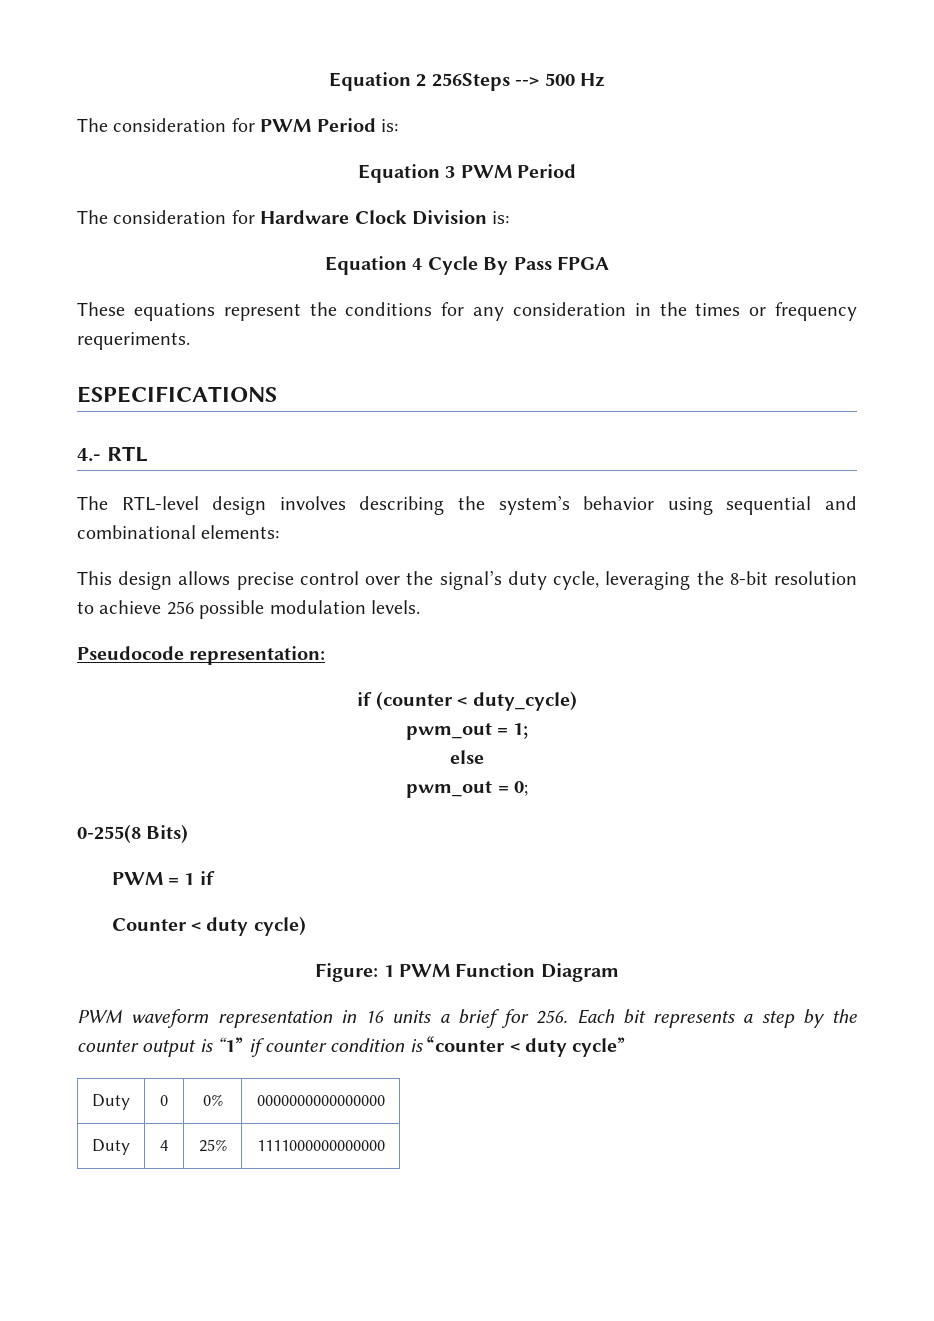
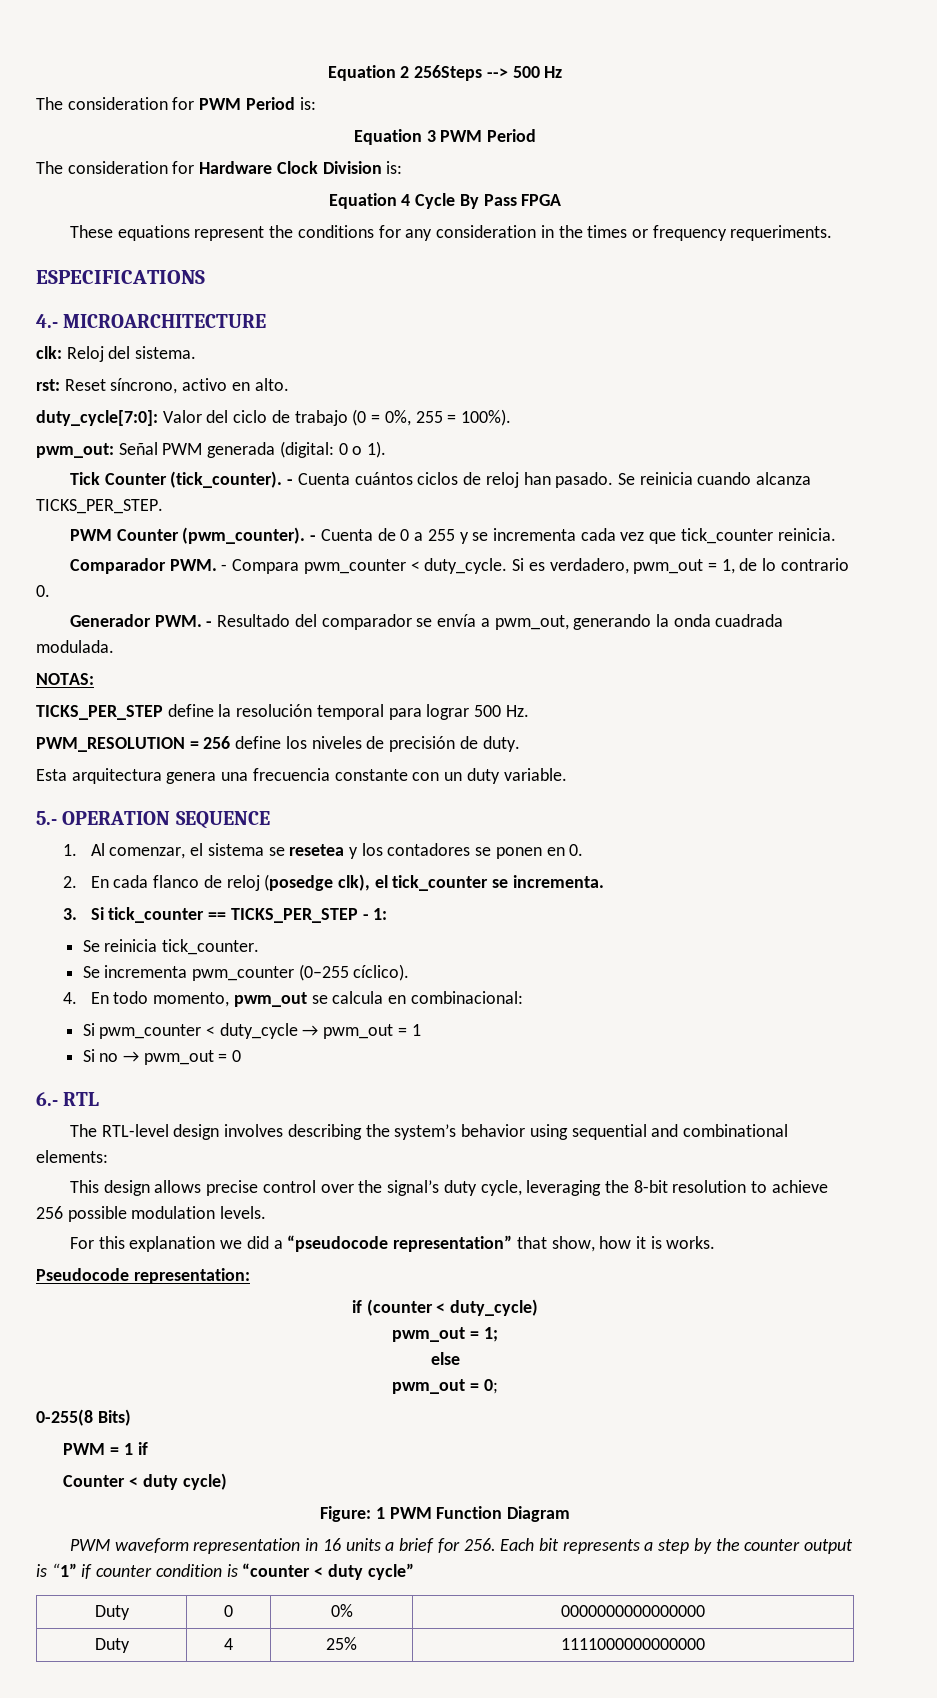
(101, 455) none -> [63,314,267,328] [36,346,197,362] [36,378,289,394] [36,409,511,426] [36,441,387,458] [70,471,812,488] [36,499,163,514] [70,527,836,544] [70,558,849,574] [36,585,50,597] [70,614,784,630] [36,640,114,653] [36,673,94,685] [36,704,529,720] [36,736,520,752] [36,768,567,784] [36,811,270,829] [63,843,584,859] [63,874,604,891] [63,907,388,923] [82,939,260,955] [82,964,410,981] [63,991,523,1007] [82,1023,421,1039] [82,1049,242,1065] [36,1092,58,1106] MICROARCHITECTURE // clk: Reloj del sistema. // rst: Reset síncrono, activo en alto. // duty_cycle[7:0]: Valor del ciclo de trabajo (0 = 0%, 255 = 100%). // pwm_out: Señal PWM generada (digital: 0 o 1). // Tick Counter (tick_counter). - Cuenta cuántos ciclos de reloj han pasado. Se reinicia cuando alcanza TICKS_PER_STEP. // PWM Counter (pwm_counter). - Cuenta de 0 a 255 y se incrementa cada vez que tick_counter reinicia. // Comparador PWM. - Compara pwm_counter < duty_cycle. Si es verdadero, pwm_out = 1, de lo contrario 0. // Generador PWM. - Resultado del comparador se envía a pwm_out, generando la onda cuadrada modulada. // NOTAS: // TICKS_PER_STEP define la resolución temporal para lograr 500 Hz. // PWM_RESOLUTION = 256 define los niveles de precisión de duty. // Esta arquitectura genera una frecuencia constante con un duty variable. // 5.- OPERATION SEQUENCE // 1. Al comenzar, el sistema se resetea y los contadores se ponen en 0. // 2. En cada flanco de reloj (posedge clk), el tick_counter se incrementa. // 3. Si tick_counter == TICKS_PER_STEP - 1: // Se reinicia tick_counter. // Se incrementa pwm_counter (0–255 cíclico). // 4. En todo momento, pwm_out se calcula en combinacional: // Si pwm_counter < duty_cycle → pwm_out = 1 // Si no → pwm_out = 0 // 6.-
(420, 607) none -> [70,1235,716,1252] // For this explanation we did a “pseudocode representation” that show, how it is works.

